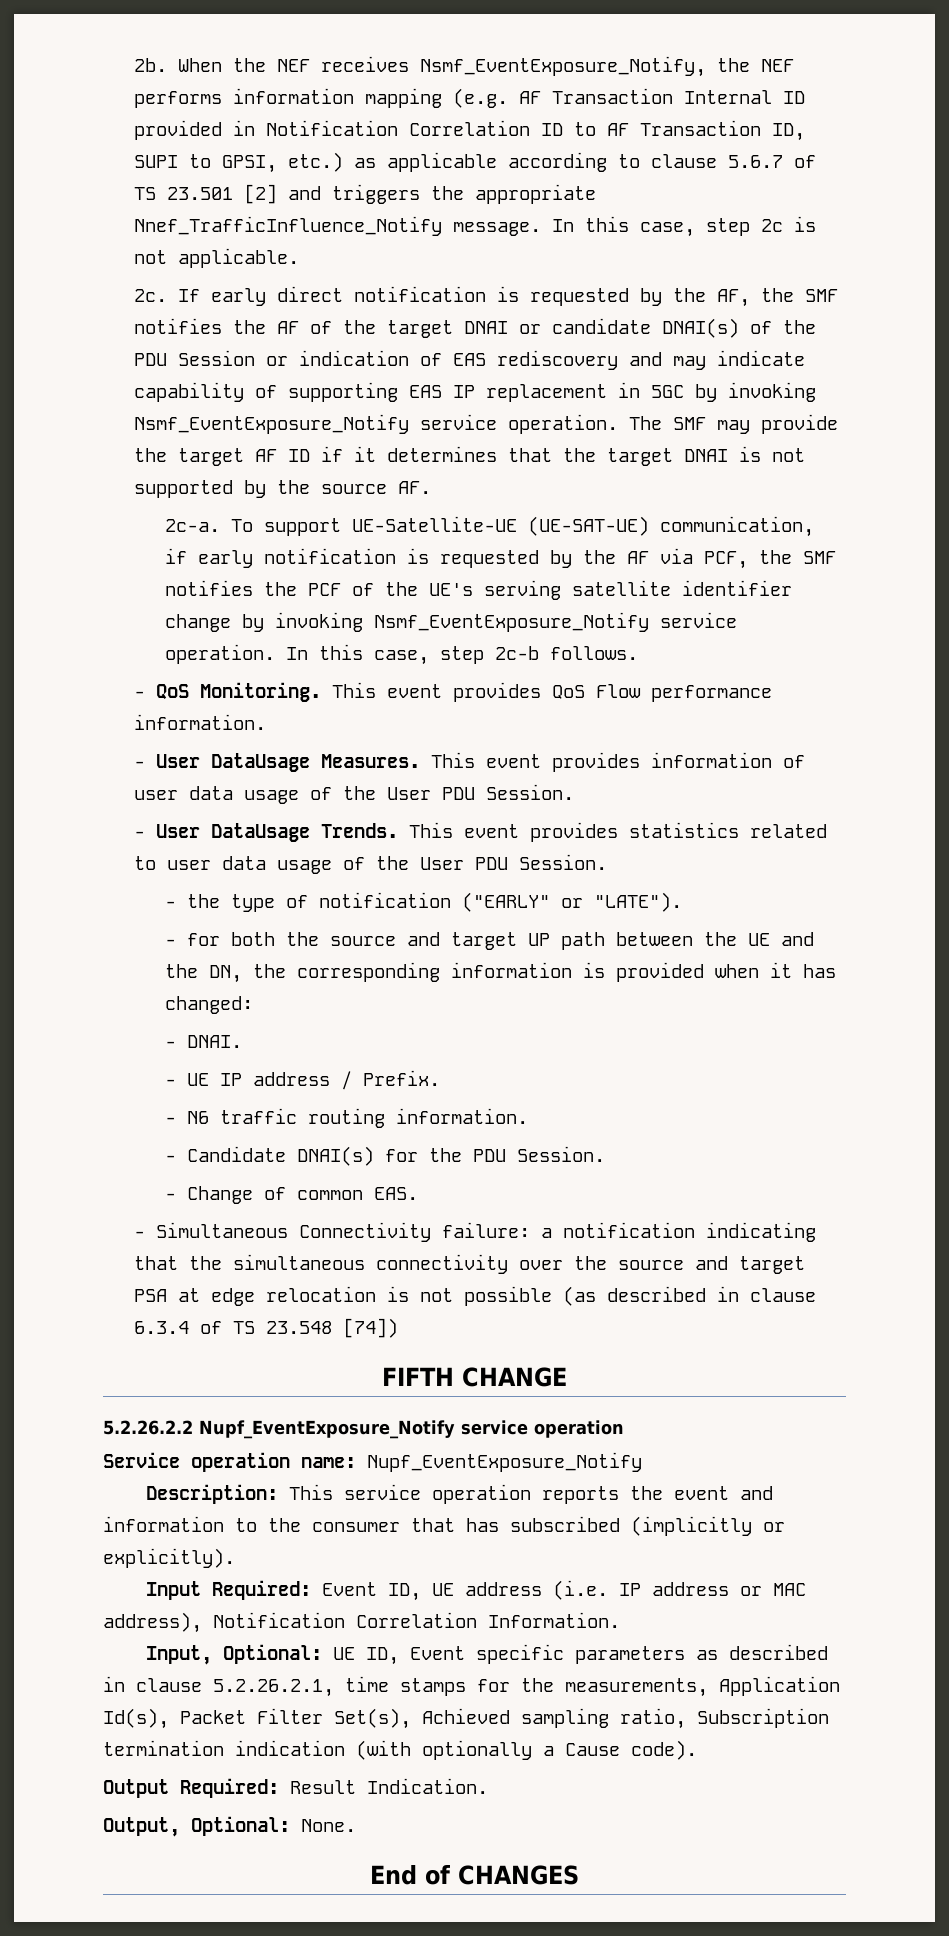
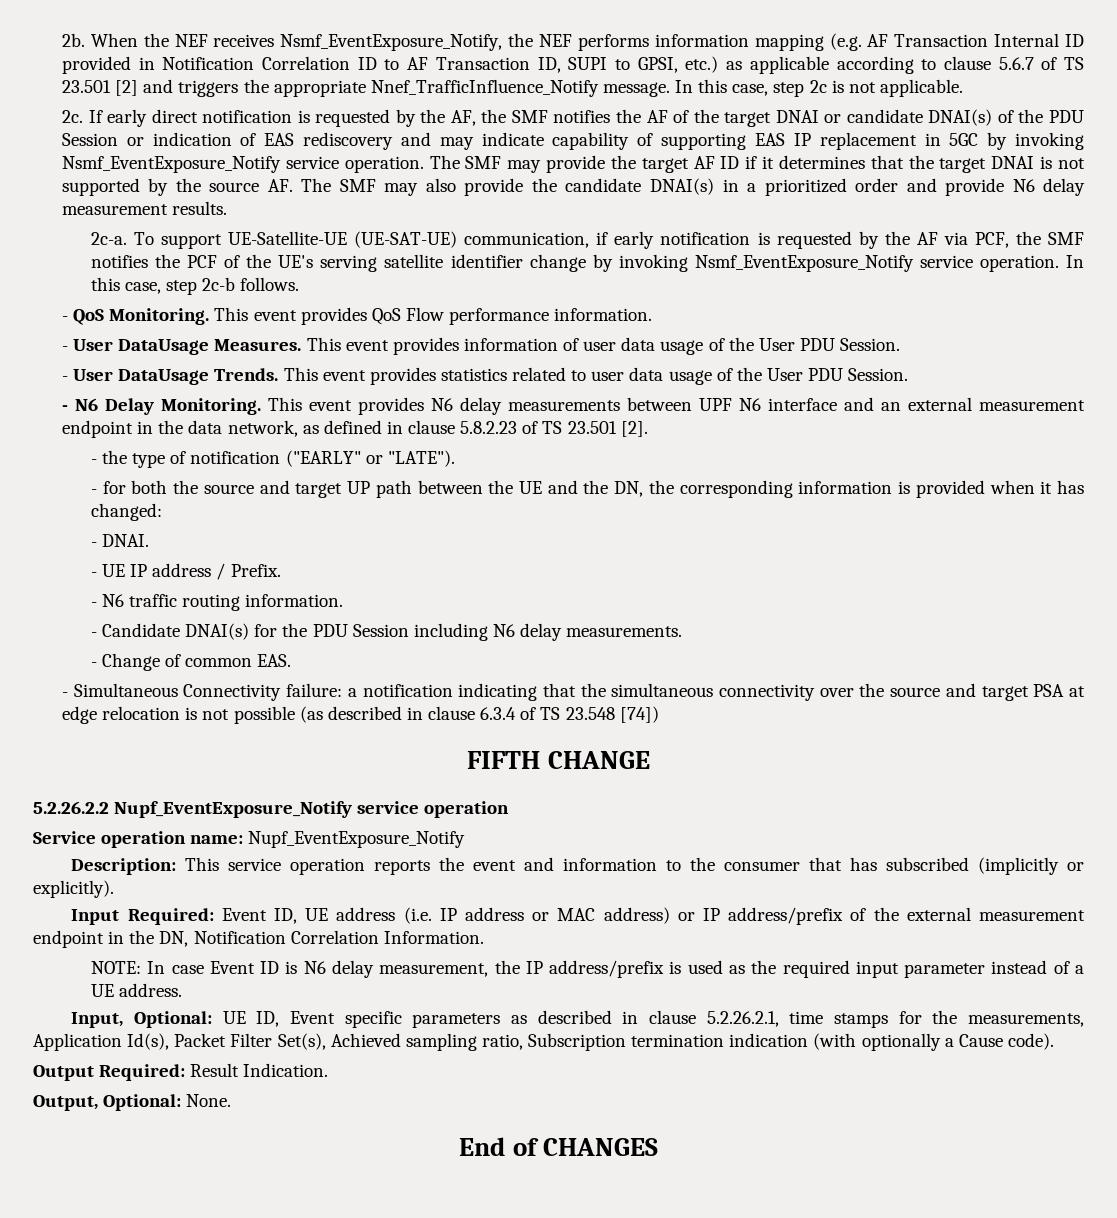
(431, 487) none -> [301,178,1085,196] [61,201,228,215] The SMF may also provide the candidate DNAI(s) in a prioritized order and provide N6 delay measurement results.
(607, 862) none -> [61,397,1086,415] [61,420,648,438] // - N6 Delay Monitoring. This event provides N6 delay measurements between UPF N6 interface and an external measurement endpoint in the data network, as defined in clause 5.8.2.23 of TS 23.501 [2].
[516,1146,605,1162] Session. -> [352,623,683,641] Session including N6 delay measurements.
[103,1612,620,1633] address), Notification Correlation Information. -> [603,907,1086,925] [33,930,484,948] [90,960,1085,978] [90,983,183,997] address) or IP address/prefix of the external measurement endpoint in the DN, Notification Correlation Information. // NOTE: In case Event ID is N6 delay measurement, the IP address/prefix is used as the required input parameter instead of a UE address.

